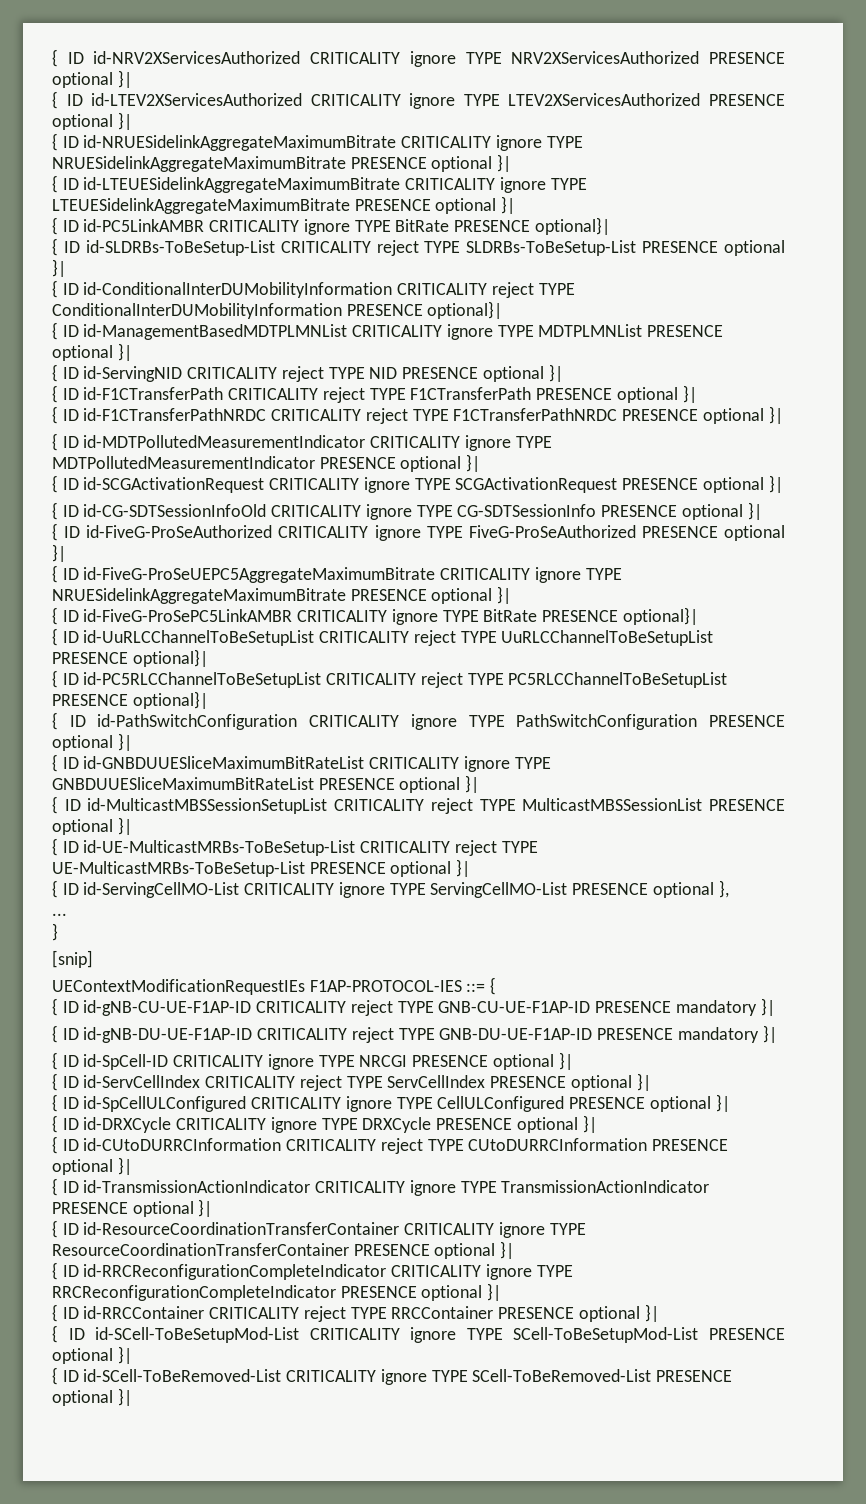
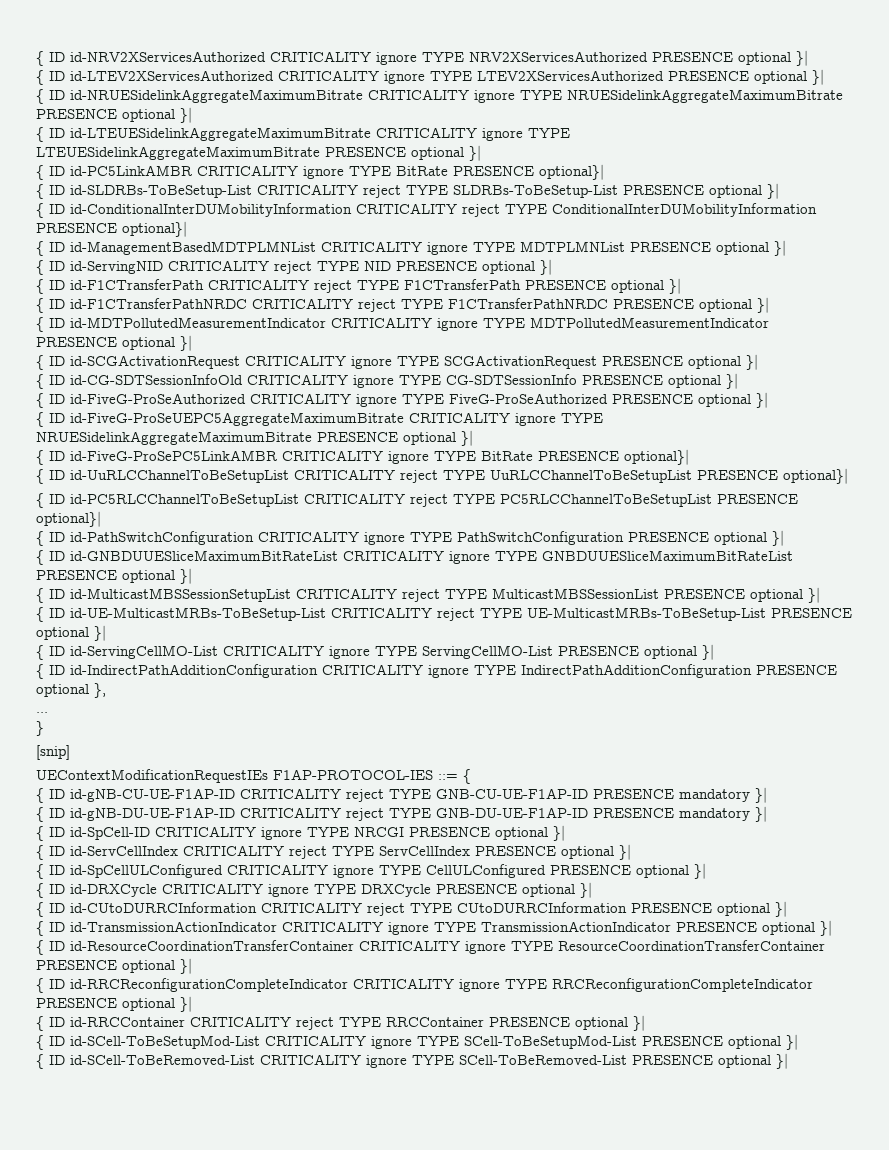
(714, 890) none -> [702,644,714,660] [36,664,837,679] [36,684,89,697] }| // { ID id-IndirectPathAdditionConfiguration CRITICALITY ignore TYPE IndirectPathAdditionConfiguration PRESENCE optional

